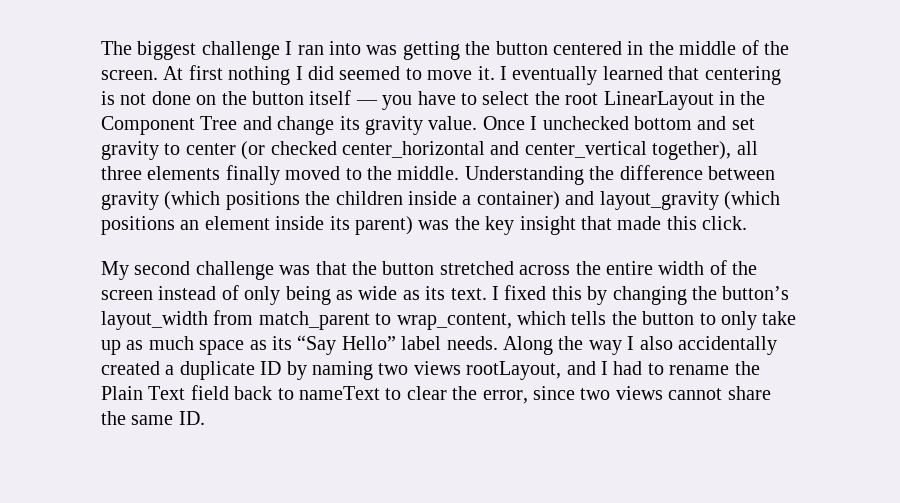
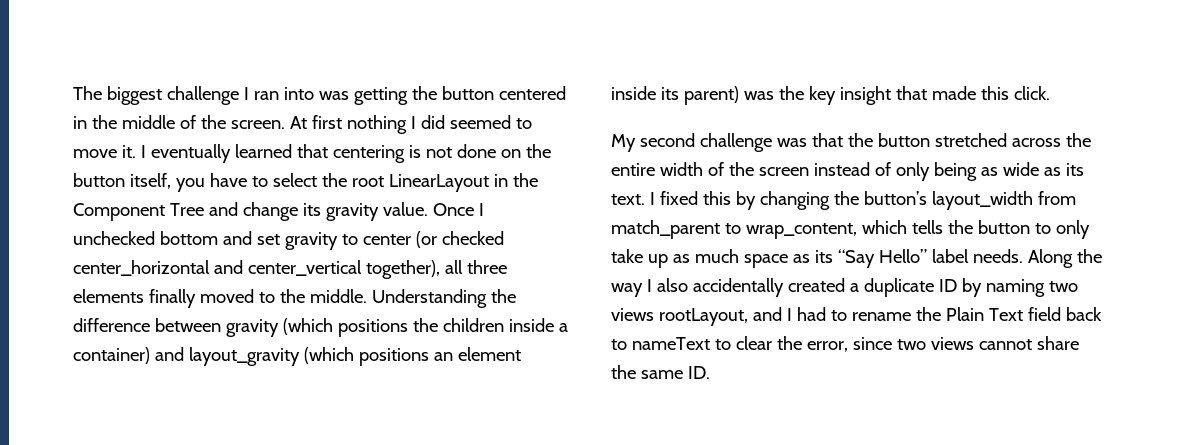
[309,90,378,105] itself — -> [129,173,171,189] itself,

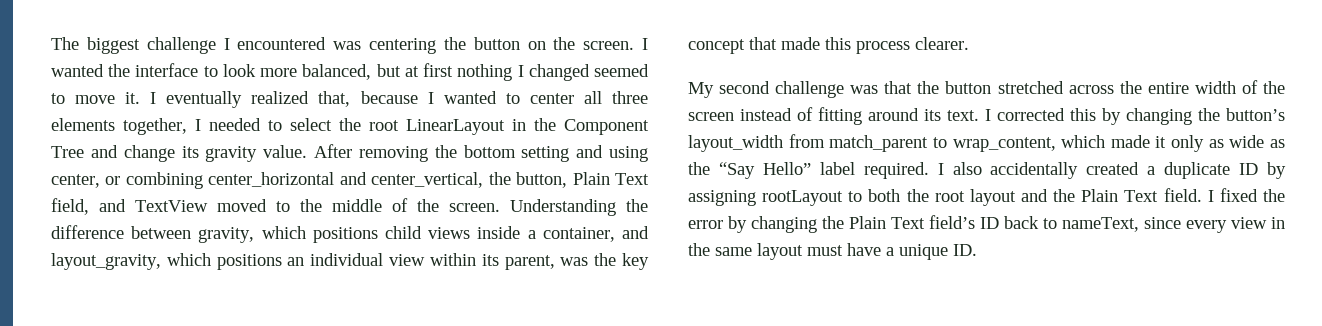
[253,86,566,105] [73,115,307,129] ran into was getting the button centered in the middle of the screen. At -> [237,37,648,54] [51,63,419,80] encountered was centering the button on the screen. I wanted the interface to look more balanced, but at
[420,115,445,129] did -> [528,64,590,81] changed
[234,144,551,163] [73,173,247,192] learned that centering is not done on the button itself, you have -> [251,91,649,107] [51,118,261,135] realized that, because I wanted to center all three elements together, I needed
[432,203,484,216] [73,231,504,250] [73,260,507,279] [73,289,516,308] [73,318,568,337] [73,347,521,366] [611,86,739,105] Once I unchecked bottom and set gravity to center (or checked center_horizontal and center_vertical together), all three elements finally moved to the middle. Understanding the difference between gravity (which positions the children inside a container) and layout_gravity (which positions an element inside its parent) -> [314,144,648,162] [51,172,650,189] [51,198,648,216] [51,225,649,243] [51,253,555,270] After removing the bottom setting and using center, or combining center_horizontal and center_vertical, the button, Plain Text field, and TextView moved to the middle of the screen. Understanding the difference between gravity, which positions child views inside a container, and layout_gravity, which positions an individual view within its parent,
[839,86,891,105] insight -> [688,39,745,54] concept
[1013,86,1050,100] click. -> [856,37,969,54] process clearer.
[895,162,1061,181] only being as wide as -> [818,107,919,125] fitting around
[659,191,698,205] fixed -> [997,108,1065,121] corrected
[911,220,1090,239] [611,249,1102,268] [611,283,643,297] tells the button to only take up as much space as its “Say Hello” label needs. Along the way -> [1110,135,1285,152] [688,162,929,179] made it only as wide as the “Say Hello” label required.
[985,279,1078,297] [611,307,1102,326] [611,336,1079,352] [611,365,683,379] naming two views rootLayout, and I had to rename the Plain Text field back to nameText to clear the error, since two views cannot share the same -> [688,188,1285,206] [688,215,1285,233] [688,243,948,260] assigning rootLayout to both the root layout and the Plain Text field. I fixed the error by changing the Plain Text field’s ID back to nameText, since every view in the same layout must have a unique

